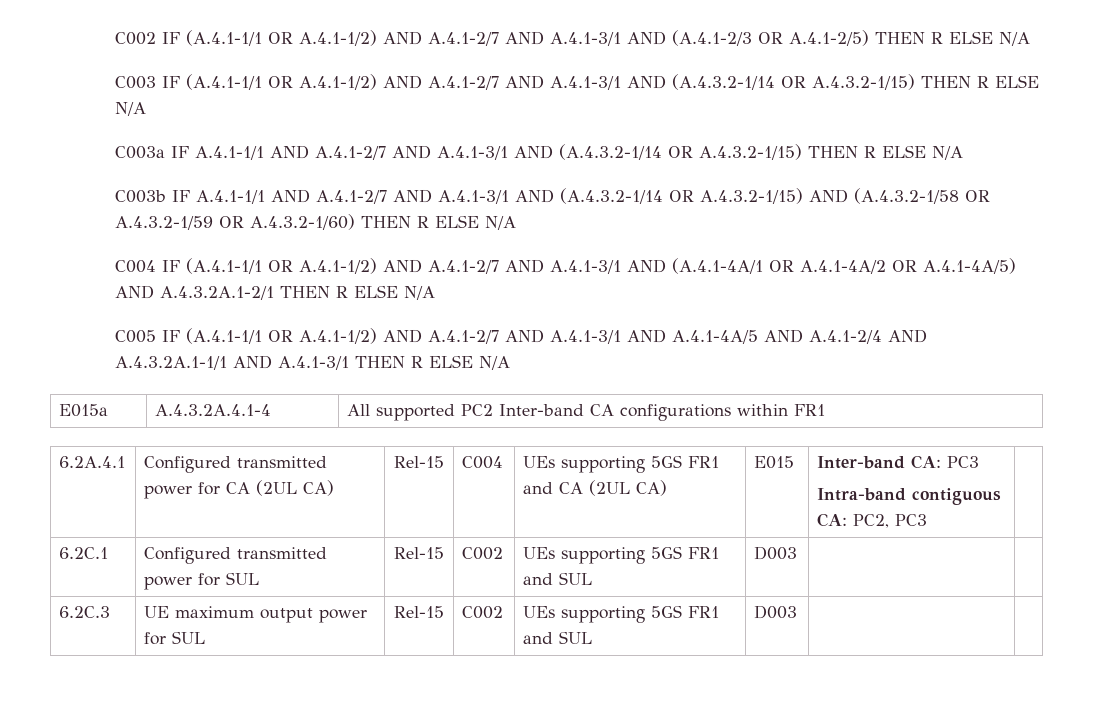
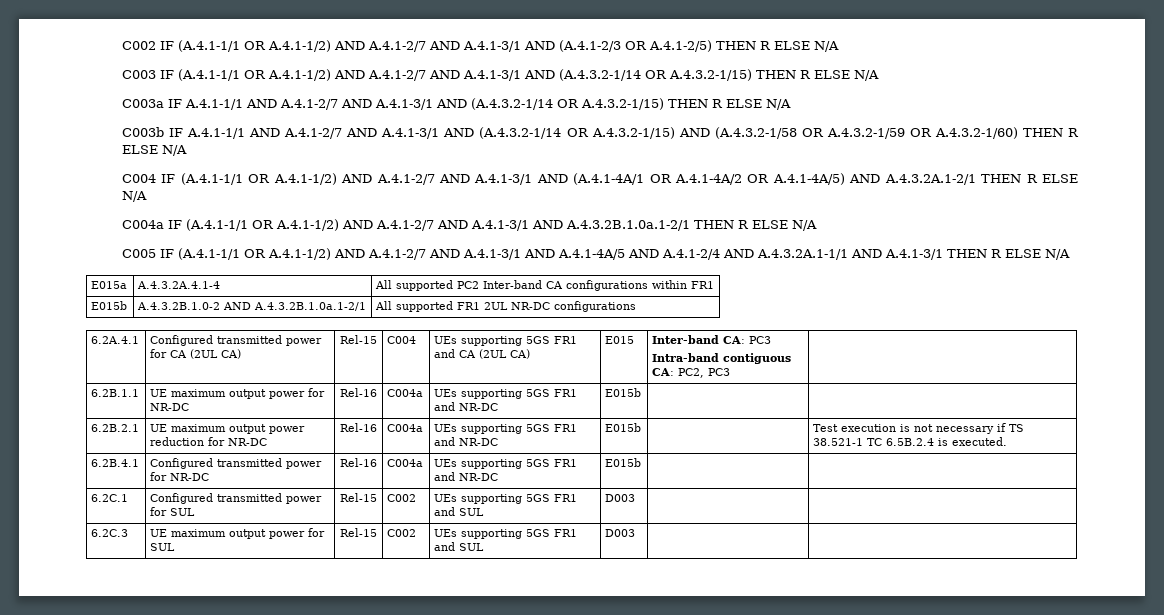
(435, 293) none -> [122,219,818,231] // C004a IF (A.4.1-1/1 OR A.4.1-1/2) AND A.4.1-2/7 AND A.4.1-3/1 AND A.4.3.2B.1.0a.1-2/1 THEN R ELSE N/A
(826, 410) none -> [91,301,128,310] [137,302,367,311] [375,301,637,312] // E015b | A.4.3.2B.1.0-2 AND A.4.3.2B.1.0a.1-2/1 | All supported FR1 2UL NR-DC configurations
(928, 520) none -> [91,389,140,397] [150,388,326,399] [150,403,190,411] [340,388,377,397] [387,389,424,397] [434,389,578,399] [434,402,499,411] [605,388,642,397] [91,424,140,432] [150,424,306,434] [150,437,268,446] [340,423,377,432] [387,424,424,432] [434,424,578,434] [434,437,499,446] [605,423,642,432] [813,423,1025,434] [813,437,1008,446] [91,459,140,467] [150,458,323,469] [150,472,210,481] [340,458,377,467] [387,459,424,467] [434,459,578,469] [434,472,499,481] [605,458,642,467] // 6.2B.1.1 | UE maximum output power for NR-DC | Rel-16 | C004a | UEs supporting 5GS FR1 and NR-DC | E015b | | // 6.2B.2.1 | UE maximum output power reduction for NR-DC | Rel-16 | C004a | UEs supporting 5GS FR1 and NR-DC | E015b | | Test execution is not necessary if TS 38.521-1 TC 6.5B.2.4 is executed. // 6.2B.4.1 | Configured transmitted power for NR-DC | Rel-16 | C004a | UEs supporting 5GS FR1 and NR-DC | E015b | |

